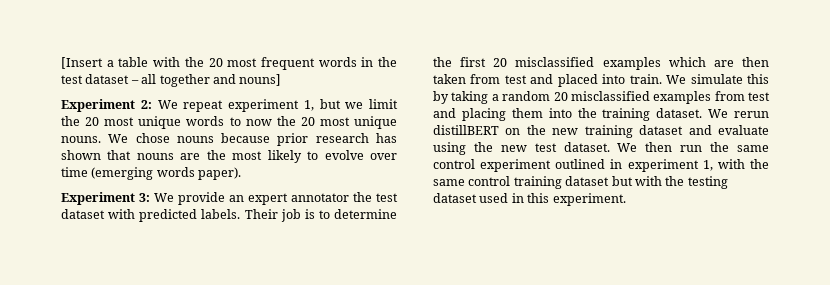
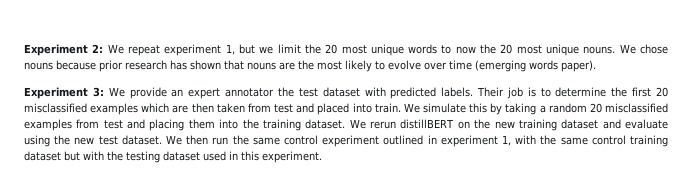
[61,57,397,70] [61,74,282,87] [Insert a table with the 20 most frequent words in the test dataset – all together and nouns] // -> (24, 50) none

